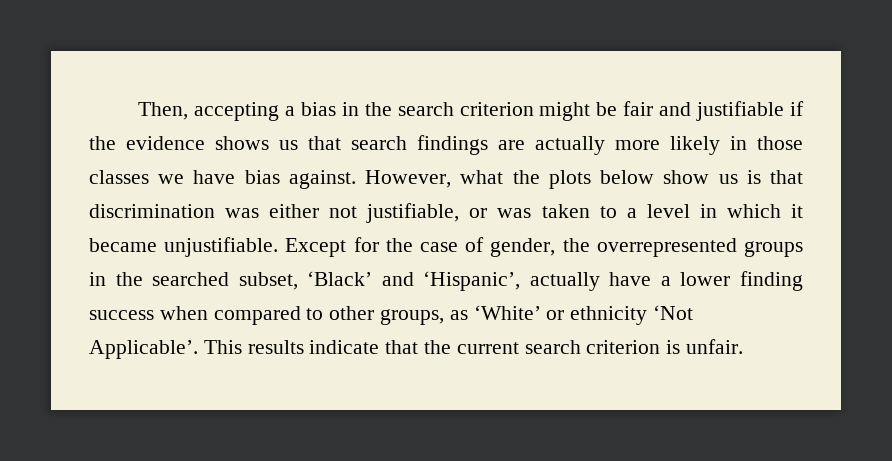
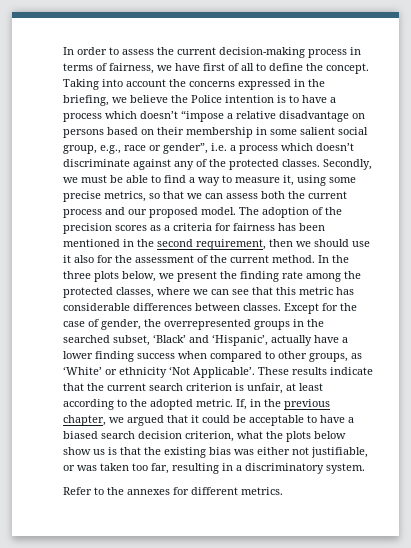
[138,101,804,121] [89,135,803,155] [89,170,804,189] [89,203,804,223] [89,237,279,257] Then, accepting a bias in the search criterion might be fair and justifiable if the evidence shows us that search findings are actually more likely in those classes we have bias against. However, what the plots below show us is that discrimination was either not justifiable, or was taken to a level in which it became unjustifiable. -> [63,47,361,58] [63,63,369,74] [63,79,325,90] [63,95,336,106] [63,110,365,122] [63,127,368,138] [63,143,354,154] [63,159,372,170] [63,175,356,186] [63,191,347,202] [63,207,342,218] [63,223,325,234] [63,239,370,250] [63,255,349,263] [63,271,361,282] [63,287,354,298] [63,303,281,311] In order to assess the current decision-making process in terms of fairness, we have first of all to define the concept. Taking into account the concerns expressed in the briefing, we believe the Police intention is to have a process which doesn’t “impose a relative disadvantage on persons based on their membership in some salient social group, e.g., race or gender”, i.e. a process which doesn’t discriminate against any of the protected classes. Secondly, we must be able to find a way to measure it, using some precise metrics, so that we can assess both the current process and our proposed model. The adoption of the precision scores as a criteria for fairness has been mentioned in the second requirement, then we should use it also for the assessment of the current method. In the three plots below, we present the finding rate among the protected classes, where we can see that this metric has considerable differences between classes.
[203,340,242,354] This -> [258,367,289,375] These
[686,339,744,354] unfair. -> [247,383,323,394] [63,399,330,410] [63,415,354,426] [63,431,346,442] [63,447,368,458] [63,463,365,474] [63,487,283,495] unfair, at least according to the adopted metric. If, in the previous chapter, we argued that it could be acceptable to have a biased search decision criterion, what the plots below show us is that the existing bias was either not justifiable, or was taken too far, resulting in a discriminatory system. // Refer to the annexes for different metrics.

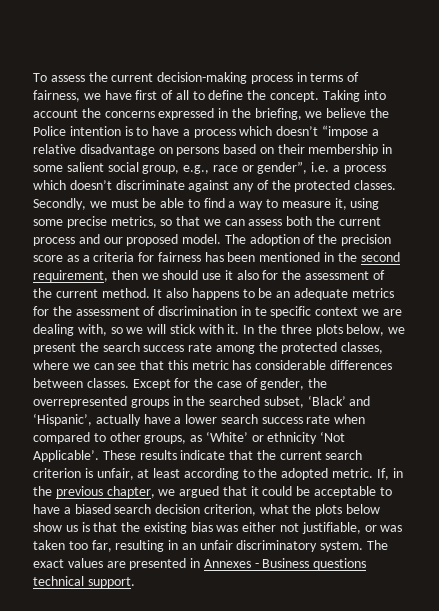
[63,47,119,55] In order to -> [33,73,47,82] To
[115,225,147,231] scores -> [33,255,63,262] score
(315, 259) none -> [153,288,394,300] [33,306,402,318] [33,324,240,336] It also happens to be an adequate metrics for the assessment of discrimination in te specific context we are dealing with, so we will stick with it.
[240,271,279,282] finding -> [102,342,185,352] search success
[95,351,175,362] finding success -> [220,414,331,424] search success rate
[236,465,242,471] a -> [181,540,233,550] an unfair
[63,487,283,495] // Refer to the annexes for different metrics. -> [367,540,389,550] [33,558,367,570] [33,576,135,588] The exact values are presented in Annexes - Business questions technical support.

